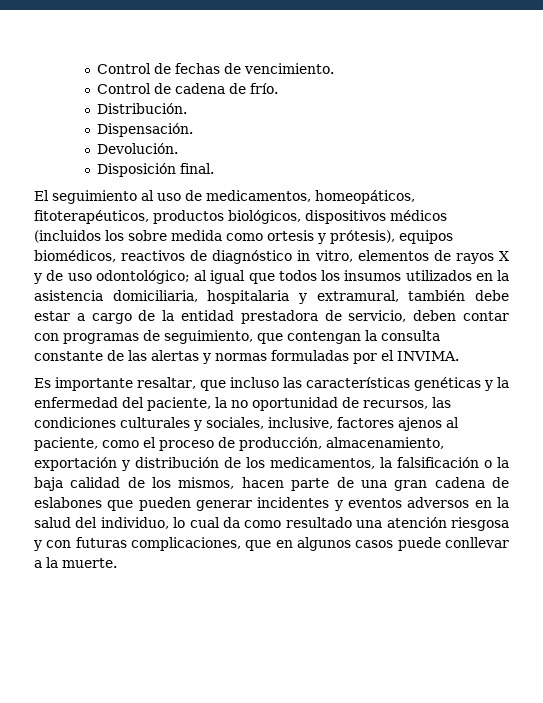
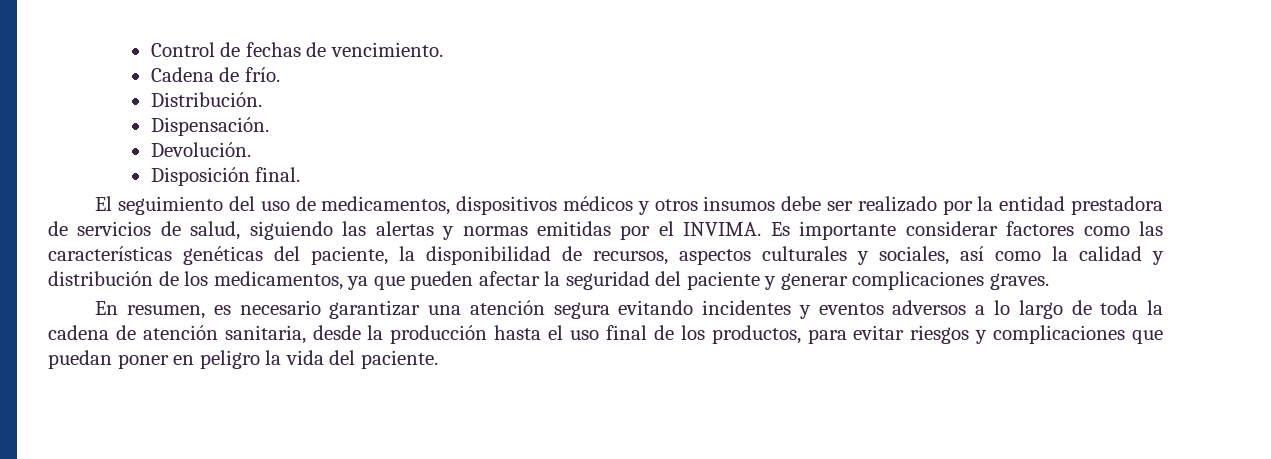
[96,83,225,94] Control de cadena -> [150,67,214,82] Cadena
[141,190,154,201] al -> [229,196,256,211] del
[315,190,415,204] [34,210,447,224] [34,230,453,244] [34,250,509,264] [33,270,509,284] [34,290,510,304] [34,310,510,324] [34,330,440,344] [34,350,124,361] homeopáticos, fitoterapéuticos, productos biológicos, dispositivos médicos (incluidos los sobre medida como ortesis y prótesis), equipos biomédicos, reactivos de diagnóstico in vitro, elementos de rayos X y de uso odontológico; al igual que todos los insumos utilizados en la asistencia domiciliaria, hospitalaria y extramural, también debe estar a cargo de la entidad prestadora de servicio, deben contar con programas de seguimiento, que contengan la consulta constante de -> [456,196,1163,215] [48,221,333,240] dispositivos médicos y otros insumos debe ser realizado por la entidad prestadora de servicios de salud, siguiendo
[271,350,349,361] formuladas -> [537,221,612,236] emitidas
(459, 356) // -> (762, 229) none
[137,377,509,391] [34,397,451,411] [34,417,459,431] [34,437,444,451] [34,457,117,471] resaltar, que incluso las características genéticas y la enfermedad del paciente, la no oportunidad de recursos, las condiciones culturales y sociales, inclusive, factores ajenos al paciente, como el proceso de producción, almacenamiento, exportación -> [905,221,1163,236] [48,246,1142,265] considerar factores como las características genéticas del paciente, la disponibilidad de recursos, aspectos culturales y sociales, así como la calidad
[380,457,509,468] [34,477,510,491] [34,497,509,511] [34,517,509,531] [33,537,509,551] [34,557,117,568] la falsificación o la baja calidad de los mismos, hacen parte de una gran cadena de eslabones que pueden generar incidentes y eventos adversos en la salud del individuo, lo cual da como resultado una atención riesgosa y con futuras complicaciones, que en algunos casos puede conllevar a la muerte. -> [347,271,1050,290] [95,300,1164,319] [48,325,1164,344] [48,350,438,369] ya que pueden afectar la seguridad del paciente y generar complicaciones graves. // En resumen, es necesario garantizar una atención segura evitando incidentes y eventos adversos a lo largo de toda la cadena de atención sanitaria, desde la producción hasta el uso final de los productos, para evitar riesgos y complicaciones que puedan poner en peligro la vida del paciente.

